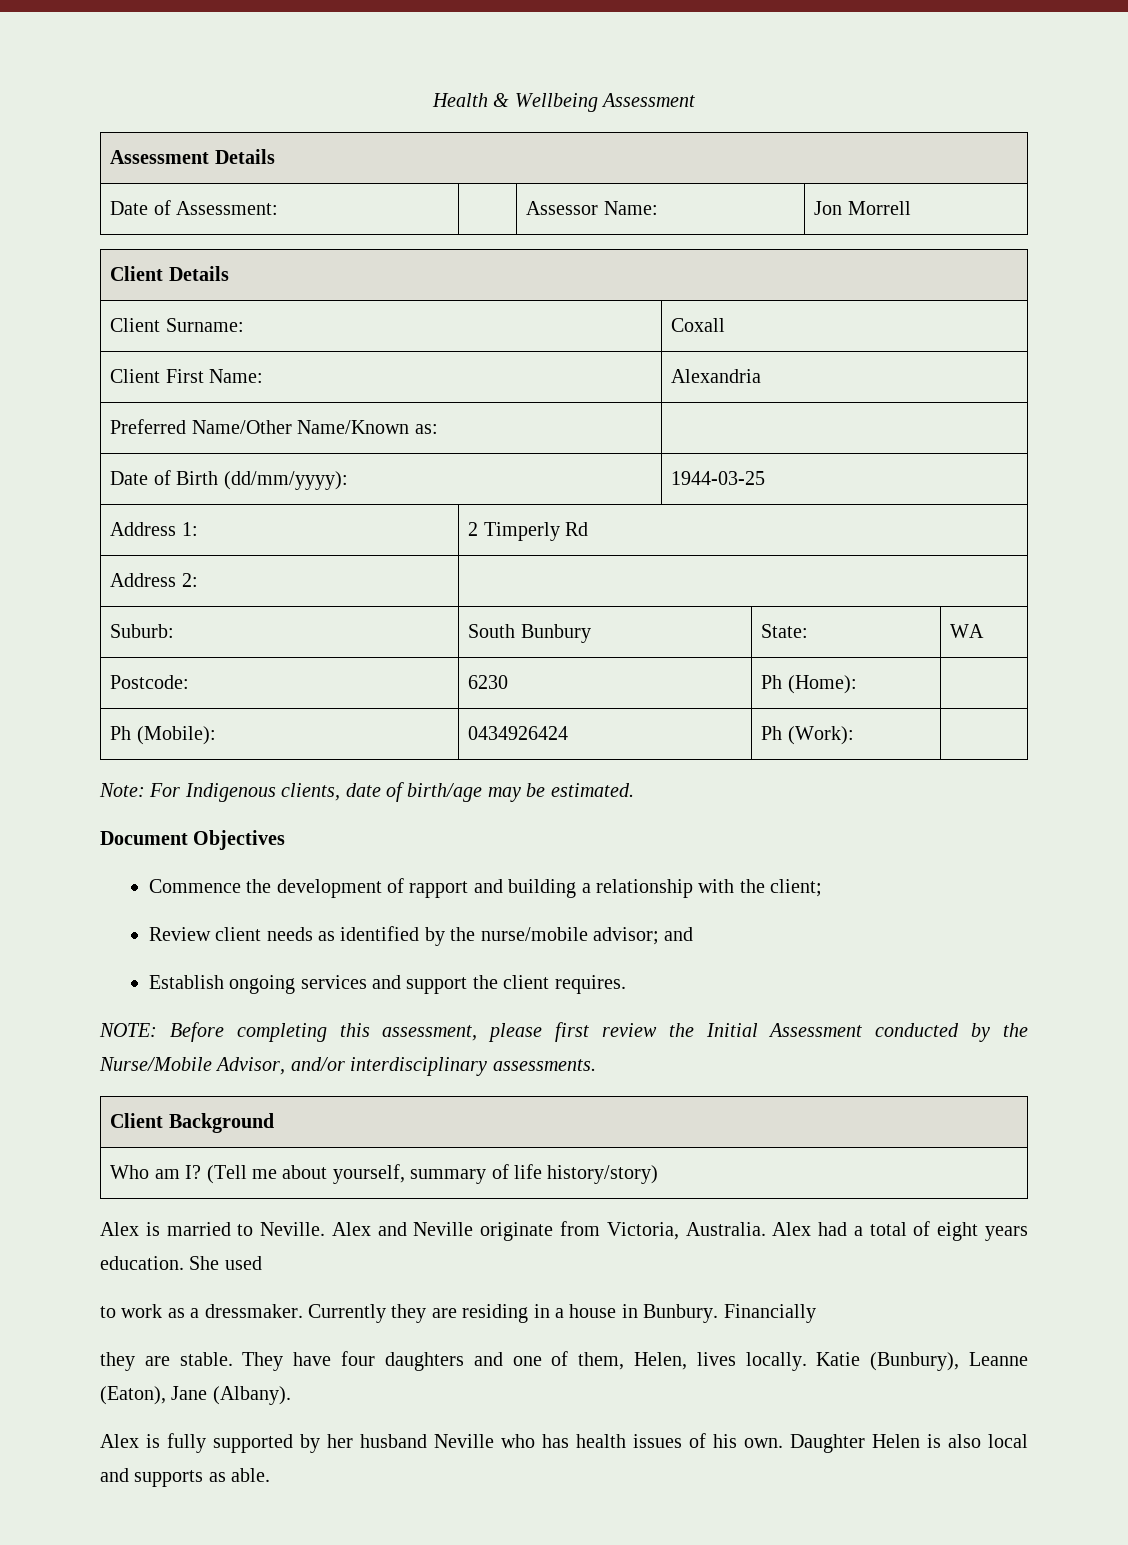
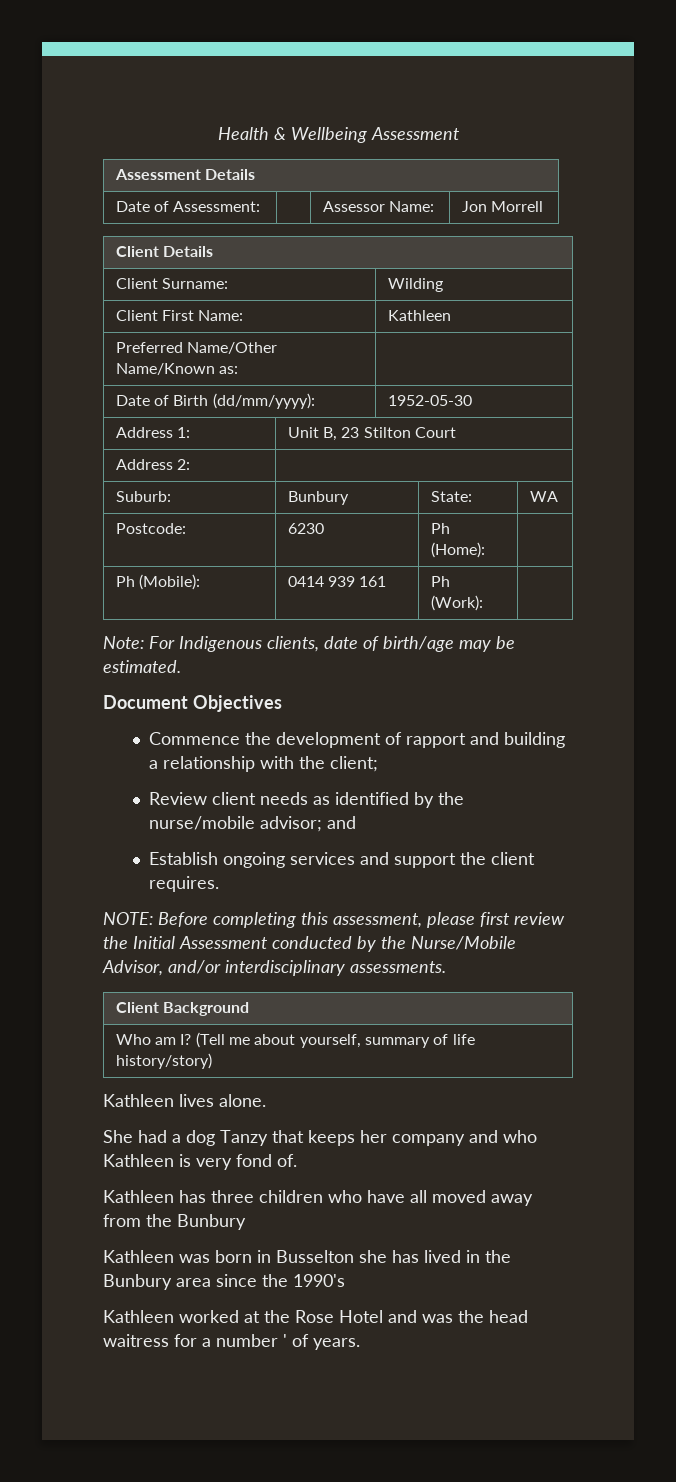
[671,318,726,332] Coxall -> [387,278,443,292] Wilding
[671,369,762,383] Alexandria -> [387,310,451,321] Kathleen
[671,471,766,485] 1944-03-25 -> [387,395,472,406] 1952-05-30
[468,522,589,541] 2 Timperly Rd -> [287,427,456,441] Unit B, 23 Stilton Court
[468,624,516,638] South -> (171, 496) none
[468,726,569,740] 0434926424 -> [287,576,387,587] 0414 939 161
[100,1221,1029,1241] [100,1256,262,1270] [100,1304,816,1323] [100,1351,1028,1371] [100,1386,291,1405] [100,1433,1028,1453] [100,1468,271,1487] Alex is married to Neville. Alex and Neville originate from Victoria, Australia. Alex had a total of eight years education. She used // to work as a dressmaker. Currently they are residing in a house in Bunbury. Financially // they are stable. They have four daughters and one of them, Helen, lives locally. Katie (Bunbury), Leanne (Eaton), Jane (Albany). // Alex is fully supported by her husband Neville who has health issues of his own. Daughter Helen is also local and supports as able. -> [103,1094,266,1107] [103,1130,537,1146] [103,1154,297,1170] [103,1190,533,1206] [103,1214,246,1230] [103,1250,511,1263] [103,1274,345,1290] [103,1310,528,1323] [103,1334,360,1350] Kathleen lives alone. // She had a dog Tanzy that keeps her company and who Kathleen is very fond of. // Kathleen has three children who have all moved away from the Bunbury // Kathleen was born in Busselton she has lived in the Bunbury area since the 1990's // Kathleen worked at the Rose Hotel and was the head waitress for a number ' of years.

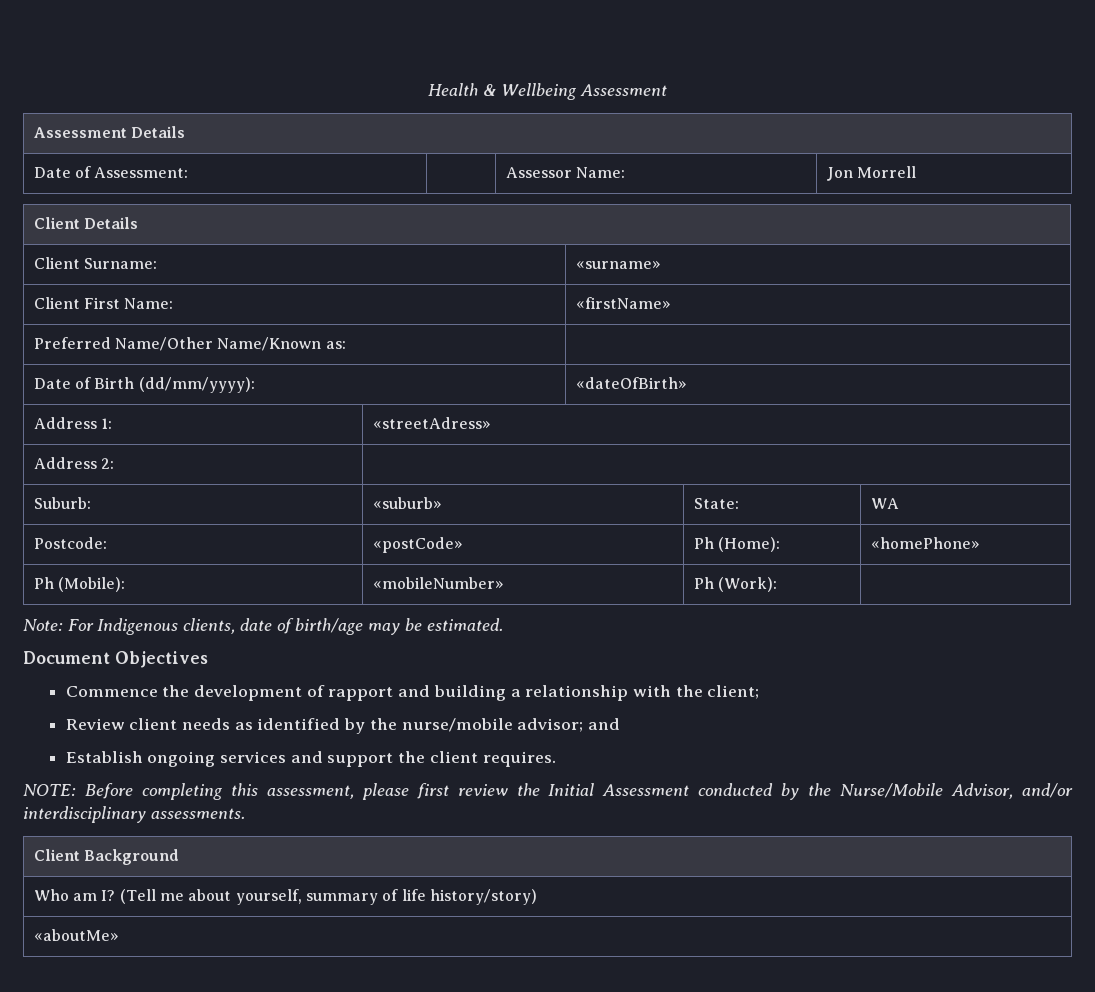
[387,278,443,292] Wilding -> [575,261,661,269] «surname»
[387,310,451,321] Kathleen -> [575,297,671,309] «firstName»
[387,395,472,406] 1952-05-30 -> [575,377,687,389] «dateOfBirth»
[287,427,456,441] Unit B, 23 Stilton Court -> [372,417,491,429] «streetAdress»
[287,491,349,505] Bunbury -> [372,497,442,509] «suburb»
[287,523,324,534] 6230 -> [372,537,463,553] «postCode»
(485, 550) none -> [870,537,980,549] «homePhone»
[287,576,387,587] 0414 939 161 -> [372,577,504,589] «mobileNumber»
[103,1094,266,1107] [103,1130,537,1146] [103,1154,297,1170] [103,1190,533,1206] [103,1214,246,1230] [103,1250,511,1263] [103,1274,345,1290] [103,1310,528,1323] [103,1334,360,1350] // Kathleen lives alone. // She had a dog Tanzy that keeps her company and who Kathleen is very fond of. // Kathleen has three children who have all moved away from the Bunbury // Kathleen was born in Busselton she has lived in the Bunbury area since the 1990's // Kathleen worked at the Rose Hotel and was the head waitress for a number ' of years. -> [33,929,119,941] // «aboutMe»

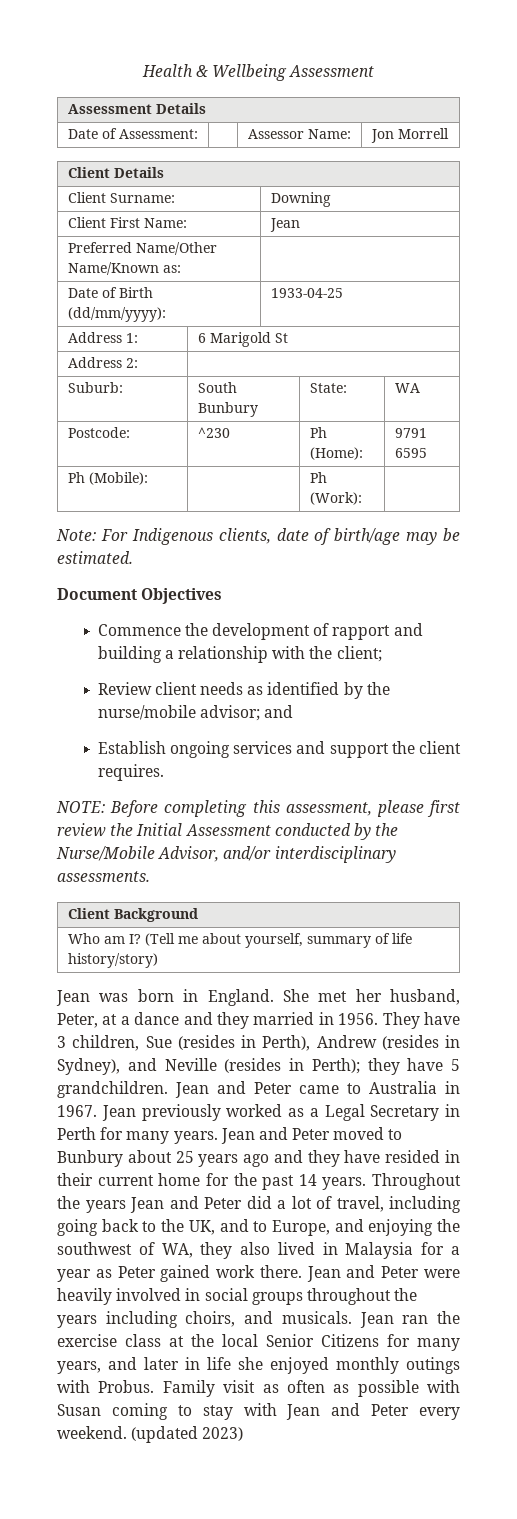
[575,261,661,269] «surname» -> [270,192,331,207] Downing
[575,297,671,309] «firstName» -> [269,218,300,232] Jean
[575,377,687,389] «dateOfBirth» -> [270,288,343,298] 1933-04-25
[372,417,491,429] «streetAdress» -> [197,332,288,347] 6 Marigold St
[372,497,442,509] «suburb» -> [197,382,237,393] [197,402,258,417] South Bunbury
[372,537,463,553] «postCode» -> [197,427,230,438] ^230
[870,537,980,549] «homePhone» -> [394,428,427,438] [394,448,427,458] 9791 6595
[372,577,504,589] «mobileNumber» -> (148, 478) none
[33,929,119,941] // «aboutMe» -> [56,989,460,1006] [57,1012,460,1029] [57,1035,460,1051] [57,1058,460,1075] [57,1081,460,1098] [57,1104,460,1121] [57,1127,403,1144] [57,1150,460,1167] [57,1173,461,1190] [57,1196,461,1213] [57,1219,460,1236] [57,1242,460,1259] [57,1265,460,1282] [57,1288,418,1305] [57,1311,461,1328] [57,1334,460,1351] [57,1357,460,1374] [57,1380,460,1397] [57,1403,460,1420] [57,1426,244,1443] // Jean was born in England. She met her husband, Peter, at a dance and they married in 1956. They have 3 children, Sue (resides in Perth), Andrew (resides in Sydney), and Neville (resides in Perth); they have 5 grandchildren. Jean and Peter came to Australia in 1967. Jean previously worked as a Legal Secretary in Perth for many years. Jean and Peter moved to Bunbury about 25 years ago and they have resided in their current home for the past 14 years. Throughout the years Jean and Peter did a lot of travel, including going back to the UK, and to Europe, and enjoying the southwest of WA, they also lived in Malaysia for a year as Peter gained work there. Jean and Peter were heavily involved in social groups throughout the years including choirs, and musicals. Jean ran the exercise class at the local Senior Citizens for many years, and later in life she enjoyed monthly outings with Probus. Family visit as often as possible with Susan coming to stay with Jean and Peter every weekend. (updated 2023)

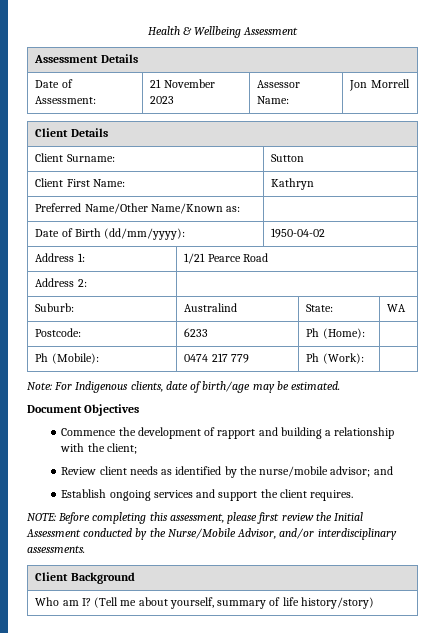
(198, 134) none -> [150,79,215,88] [150,96,175,104] 21 November 2023
[270,192,331,207] Downing -> [271,154,305,162] Sutton
[269,218,300,232] Jean -> [271,178,315,190] Kathryn
[270,288,343,298] 1933-04-25 -> [271,228,326,238] 1950-04-02
[197,332,288,347] 6 Marigold St -> [184,253,268,264] 1/21 Pearce Road
[197,382,237,393] [197,402,258,417] South Bunbury -> [184,303,238,312] Australind
[197,427,230,438] ^230 -> [184,328,209,337] 6233
[394,428,427,438] [394,448,427,458] 9791 6595 -> (365, 333) none
(148, 478) none -> [184,353,249,363] 0474 217 779
[56,989,460,1006] [57,1012,460,1029] [57,1035,460,1051] [57,1058,460,1075] [57,1081,460,1098] [57,1104,460,1121] [57,1127,403,1144] [57,1150,460,1167] [57,1173,461,1190] [57,1196,461,1213] [57,1219,460,1236] [57,1242,460,1259] [57,1265,460,1282] [57,1288,418,1305] [57,1311,461,1328] [57,1334,460,1351] [57,1357,460,1374] [57,1380,460,1397] [57,1403,460,1420] [57,1426,244,1443] // Jean was born in England. She met her husband, Peter, at a dance and they married in 1956. They have 3 children, Sue (resides in Perth), Andrew (resides in Sydney), and Neville (resides in Perth); they have 5 grandchildren. Jean and Peter came to Australia in 1967. Jean previously worked as a Legal Secretary in Perth for many years. Jean and Peter moved to Bunbury about 25 years ago and they have resided in their current home for the past 14 years. Throughout the years Jean and Peter did a lot of travel, including going back to the UK, and to Europe, and enjoying the southwest of WA, they also lived in Malaysia for a year as Peter gained work there. Jean and Peter were heavily involved in social groups throughout the years including choirs, and musicals. Jean ran the exercise class at the local Senior Citizens for many years, and later in life she enjoyed monthly outings with Probus. Family visit as often as possible with Susan coming to stay with Jean and Peter every weekend. (updated 2023) -> (374, 603) none

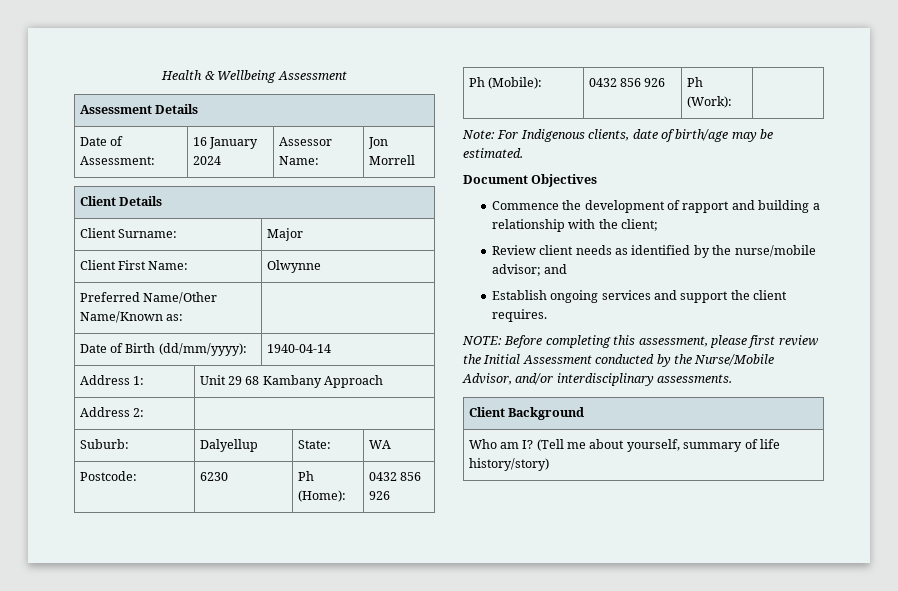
[150,79,215,88] [150,96,175,104] 21 November 2023 -> [192,137,258,149] [192,156,221,165] 16 January 2024
[271,154,305,162] Sutton -> [266,228,303,241] Major
[271,178,315,190] Kathryn -> [266,260,321,273] Olwynne
[271,228,326,238] 1950-04-02 -> [266,344,331,353] 1940-04-14
[184,253,268,264] 1/21 Pearce Road -> [199,375,384,388] Unit 29 68 Kambany Approach
[184,303,238,312] Australind -> [199,439,258,452] Dalyellup
[184,328,209,337] 6233 -> [199,472,228,481] 6230
(365, 333) none -> [368,472,421,481] [368,491,390,500] 0432 856 926
[184,353,249,363] 0474 217 779 -> [588,78,666,87] 0432 856 926

